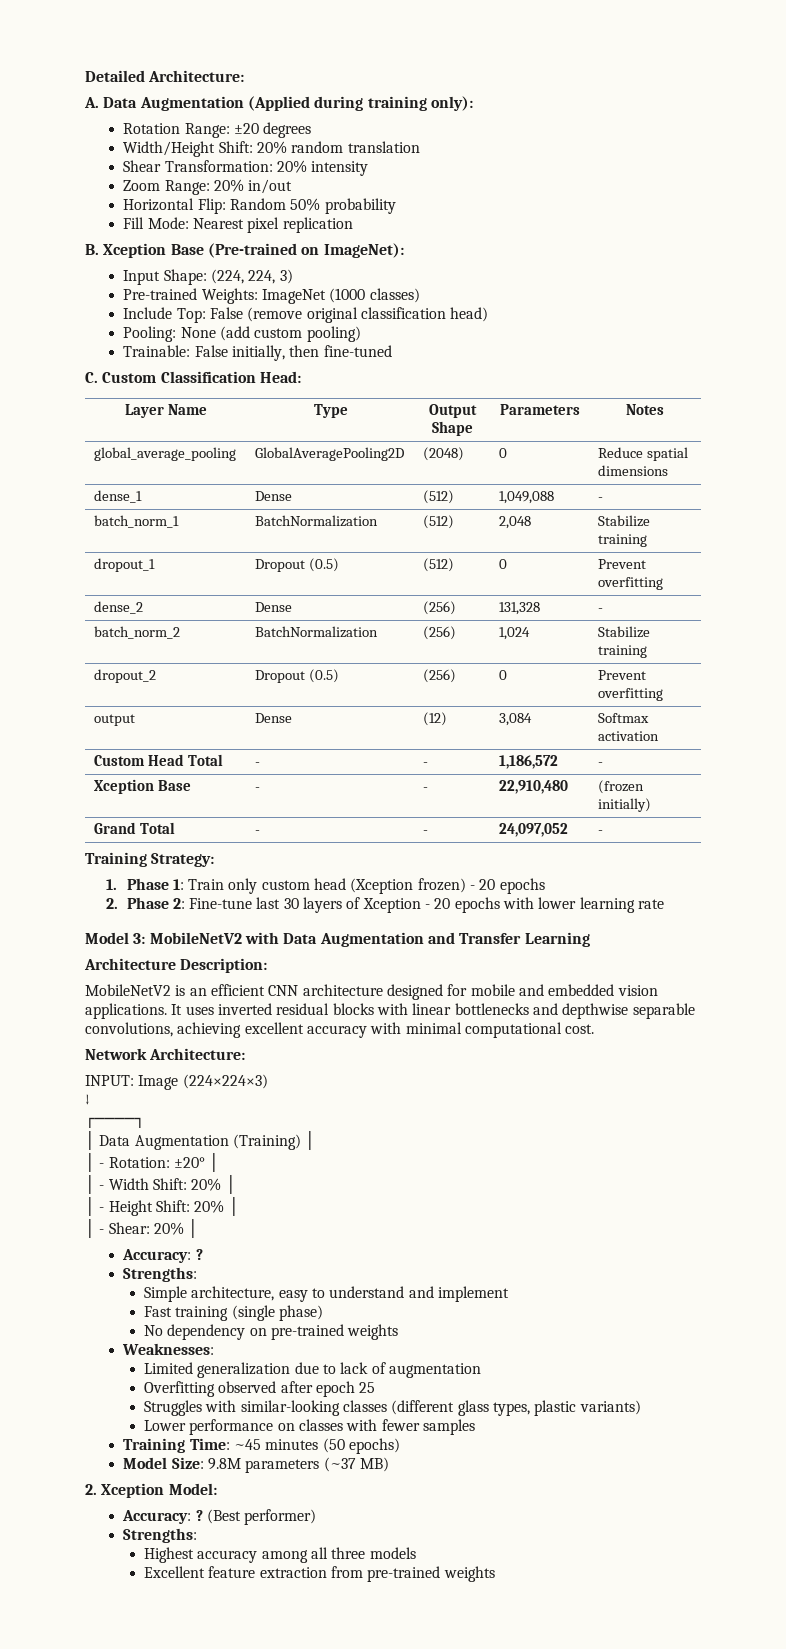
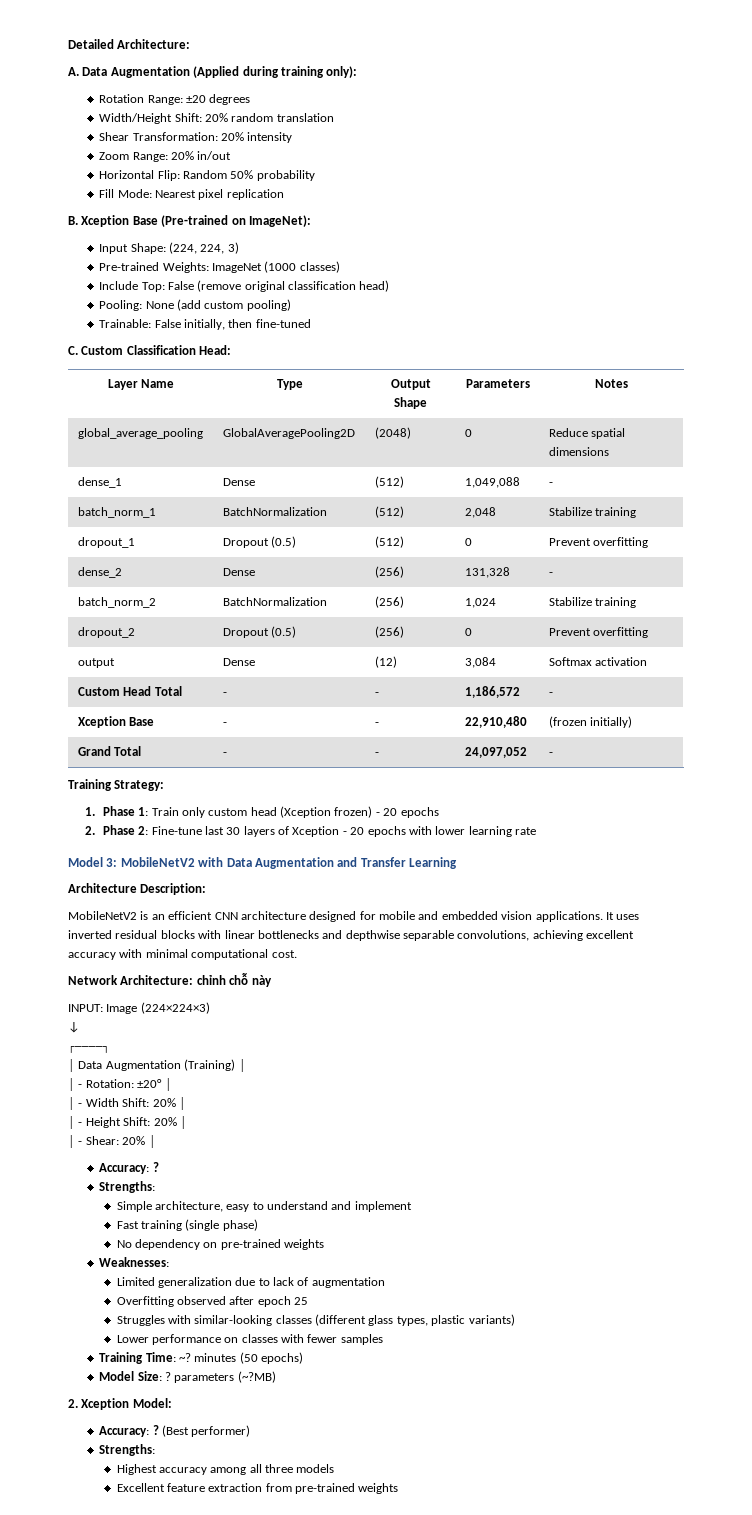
(246, 1054) none -> [196,973,272,987] chỉnh chỗ này
[234,1439,262,1450] ~45 -> [178,1353,191,1362] ~?
[208,1457,389,1473] 9.8M parameters (~37 MB) -> [164,1371,276,1383] ? parameters (~?MB)

